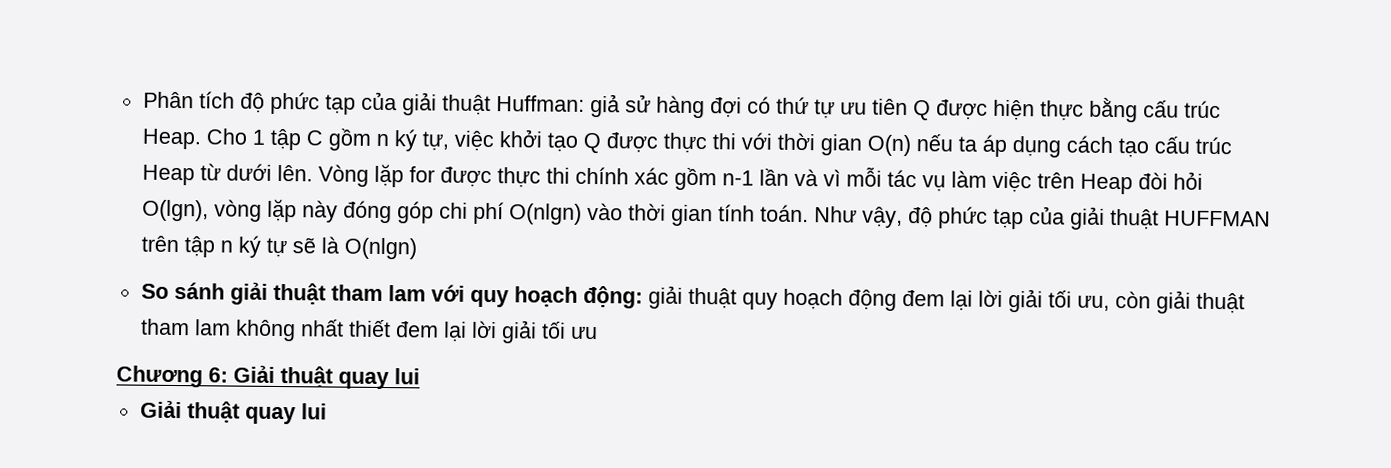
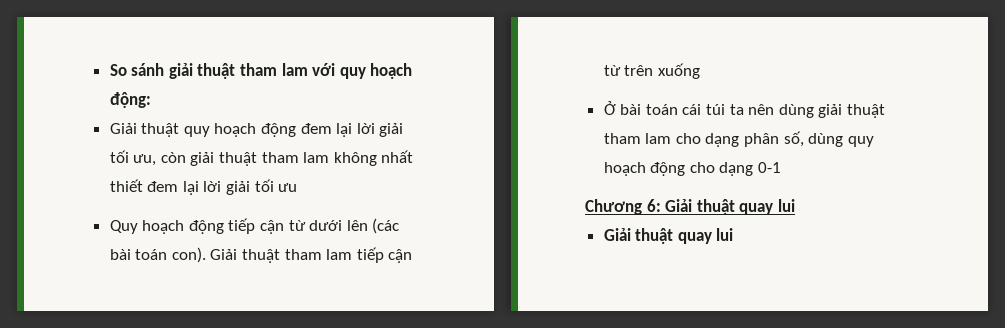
[142,91,1221,123] [141,128,1232,158] [141,163,1203,195] [141,198,1271,230] [140,235,417,260] Phân tích độ phức tạp của giải thuật Huffman: giả sử hàng đợi có thứ tự ưu tiên Q được hiện thực bằng cấu trúc Heap. Cho 1 tập C gồm n ký tự, việc khởi tạo Q được thực thi với thời gian O(n) nếu ta áp dụng cách tạo cấu trúc Heap từ dưới lên. Vòng lặp for được thực thi chính xác gồm n-1 lần và vì mỗi tác vụ làm việc trên Heap đòi hỏi O(lgn), vòng lặp này đóng góp chi phí O(nlgn) vào thời gian tính toán. Như vậy, độ phức tạp của giải thuật HUFFMAN trên tập n ký tự sẽ là O(nlgn) // -> (109, 70) none
[647,285,683,309] giải -> [109,123,137,134] // Giải
(598, 333) none -> [109,218,400,234] [109,247,413,263] [603,63,700,79] [603,101,886,118] [603,131,874,147] [603,162,782,176] // Quy hoạch động tiếp cận từ dưới lên (các bài toán con). Giải thuật tham lam tiếp cận từ trên xuống // Ở bài toán cái túi ta nên dùng giải thuật tham lam cho dạng phân số, dùng quy hoạch động cho dạng 0-1

